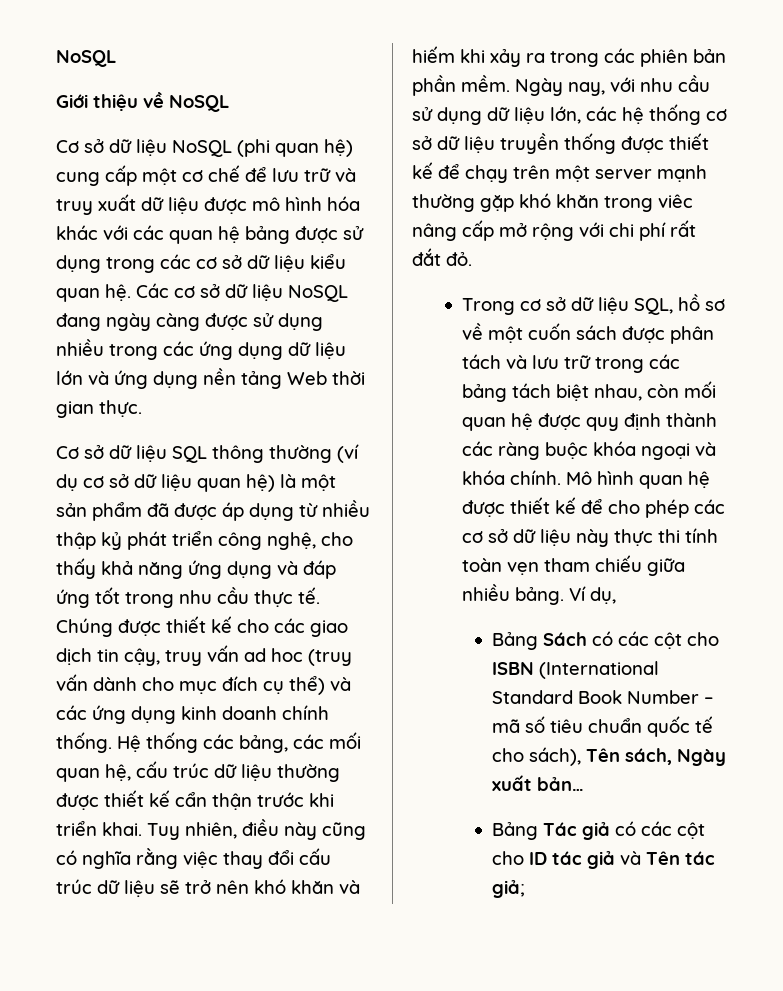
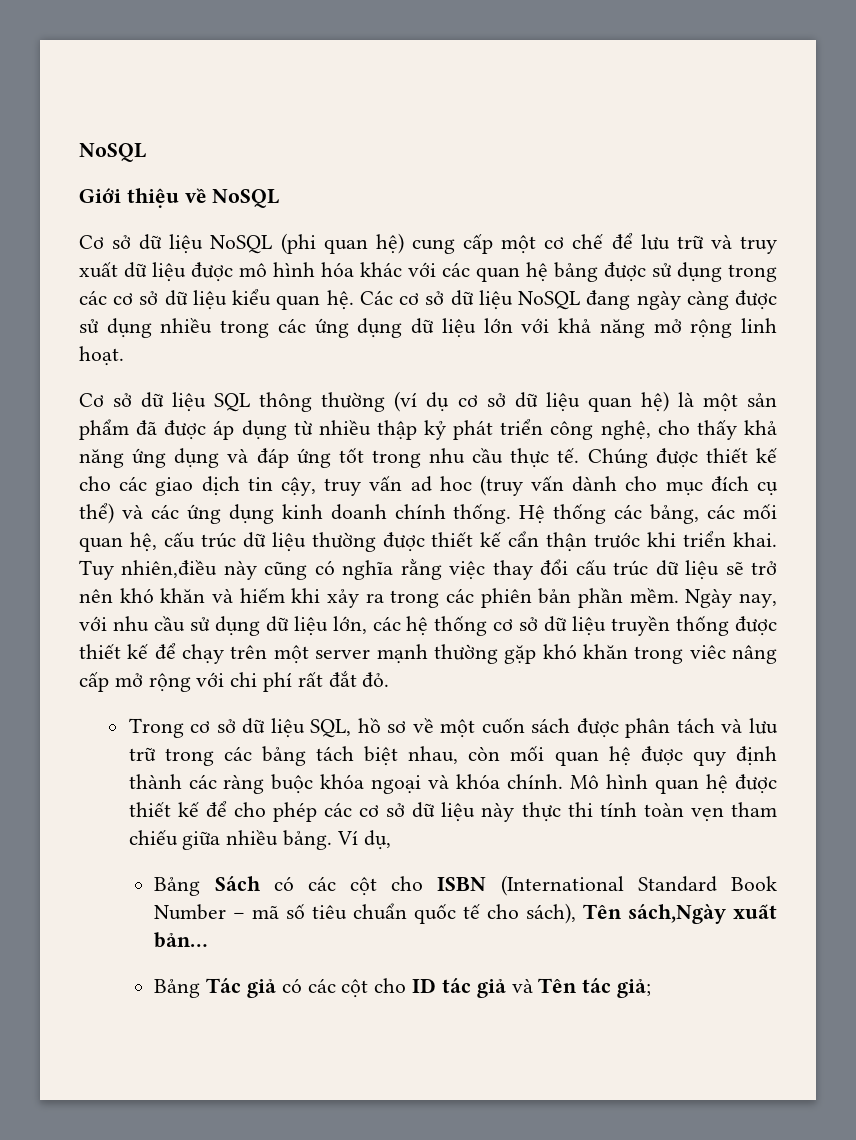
[88,368,365,389] [56,400,142,418] và ứng dụng nền tảng Web thời gian thực. -> [521,318,778,338] [79,346,124,366] với khả năng mở rộng linh hoạt.
[185,819,279,839] nhiên, điều -> [121,560,218,578] nhiên,điều
[624,748,726,766] sách, Ngày -> [628,904,727,924] sách,Ngày

